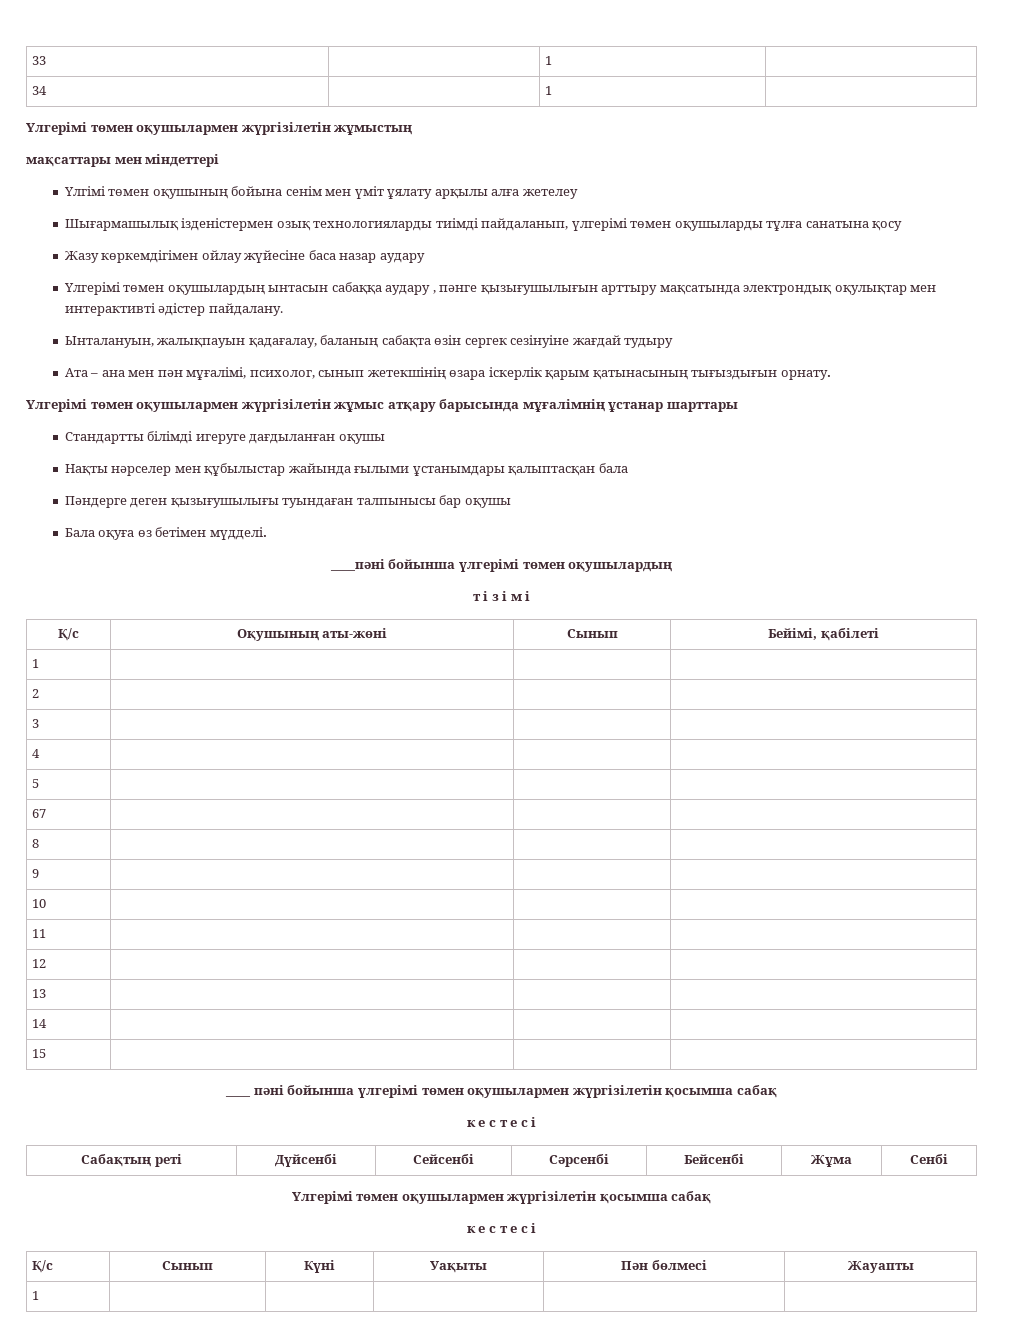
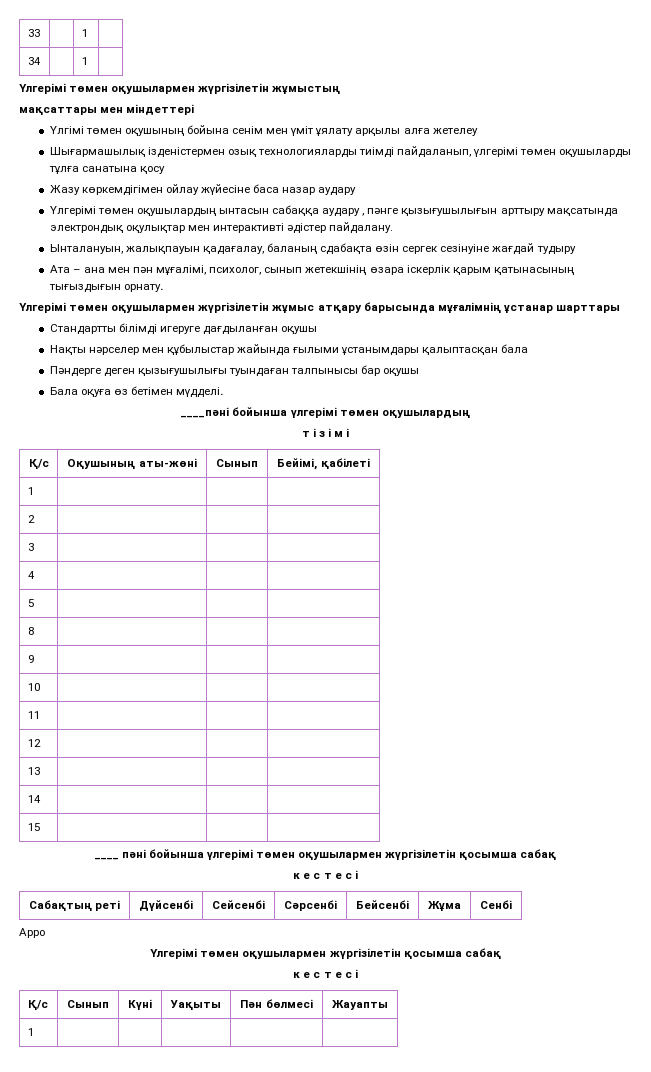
[381,335,431,348] сабақта -> [320,243,373,255] сдабақта
[32,809,47,818] // 67 | | | -> (34, 603) none
(948, 1159) none -> [19,928,45,938] // Арро

